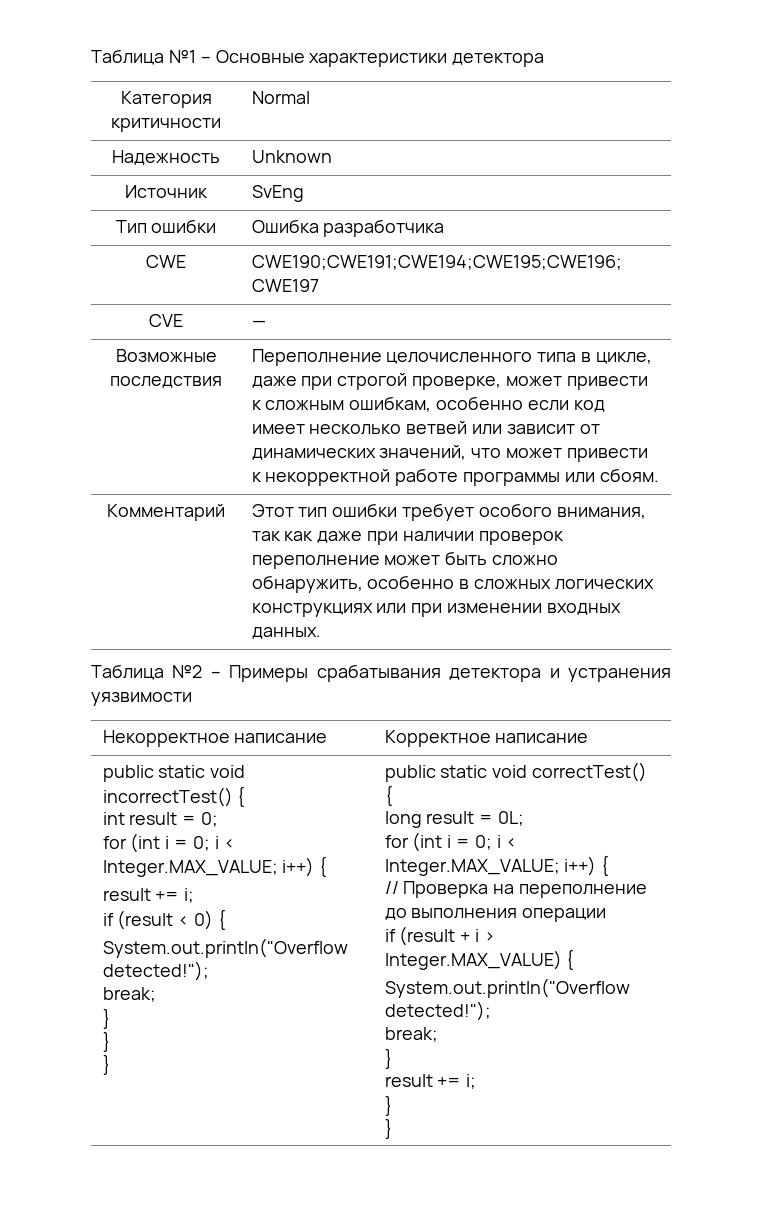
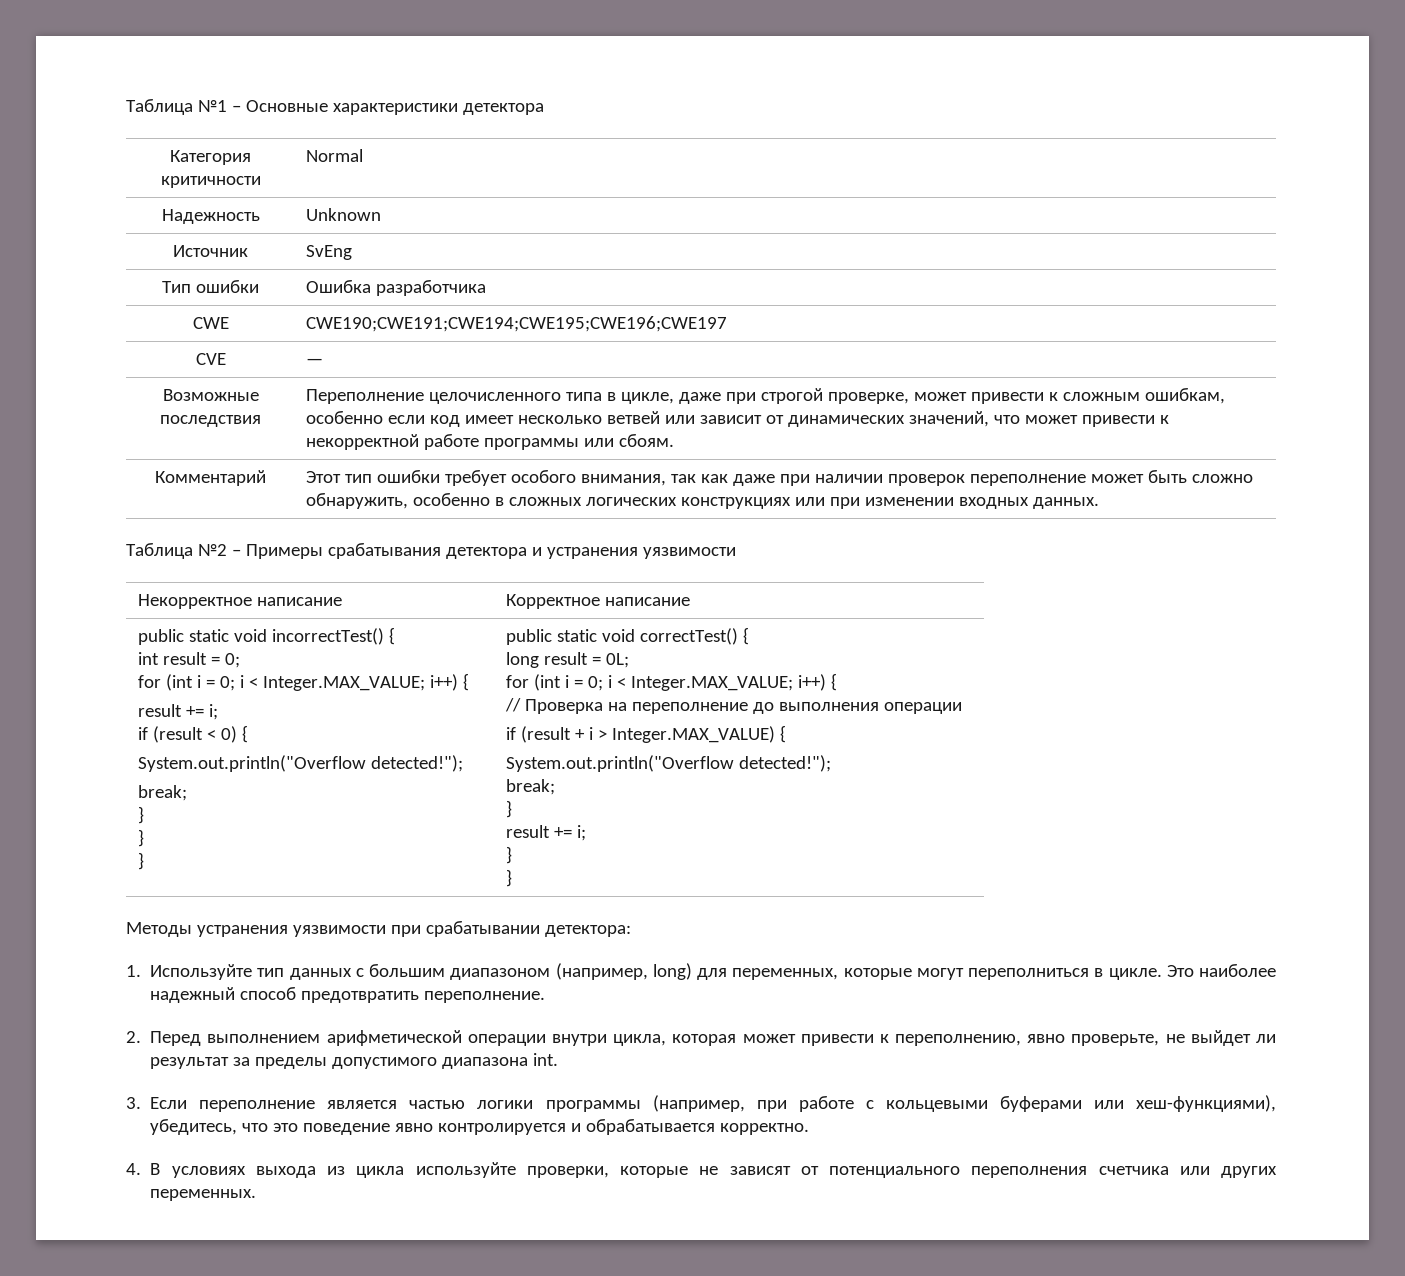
(393, 1128) none -> [126,921,631,937] [126,963,1276,980] [150,987,546,1003] [126,1030,1276,1046] [150,1053,559,1069] [126,1095,1276,1112] [150,1119,810,1135] [126,1162,1277,1178] [150,1189,257,1201] // Методы устранения уязвимости при срабатывании детектора: // 1. Используйте тип данных с большим диапазоном (например, long) для переменных, которые могут переполниться в цикле. Это наиболее надежный способ предотвратить переполнение. // 2. Перед выполнением арифметической операции внутри цикла, которая может привести к переполнению, явно проверьте, не выйдет ли результат за пределы допустимого диапазона int. // 3. Если переполнение является частью логики программы (например, при работе с кольцевыми буферами или хеш-функциями), убедитесь, что это поведение явно контролируется и обрабатывается корректно. // 4. В условиях выхода из цикла используйте проверки, которые не зависят от потенциального переполнения счетчика или других переменных.

